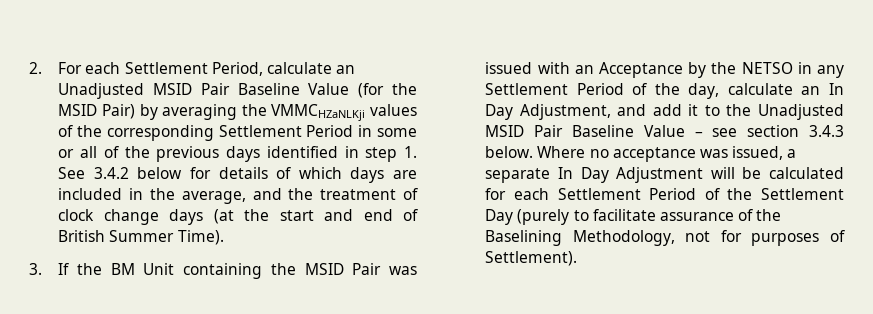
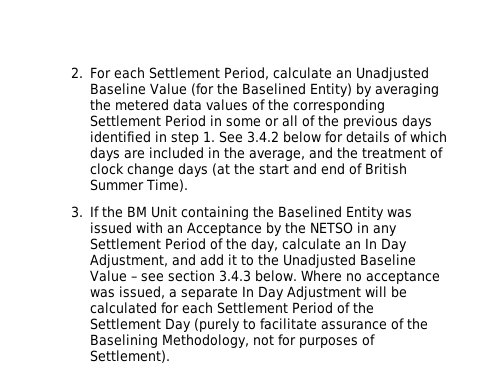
[153,83,230,95] MSID Pair -> (429, 74) none
[58,104,135,119] MSID Pair) -> [241,83,352,97] Baselined Entity)
[271,104,366,121] VMMCHZaNLKji -> [114,99,202,111] metered data
[304,263,382,275] MSID Pair -> [277,206,384,220] Baselined Entity
[485,125,564,137] MSID Pair -> (356, 261) none

